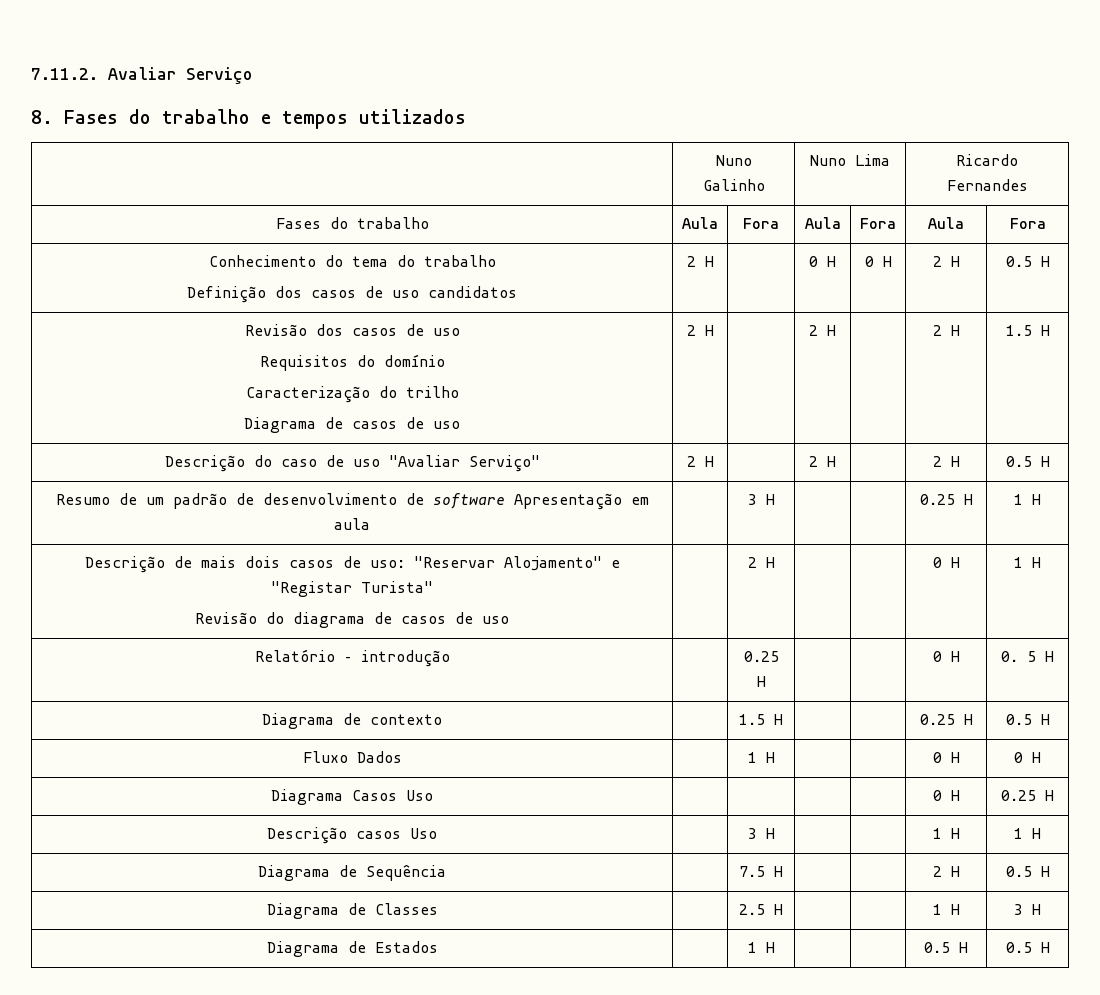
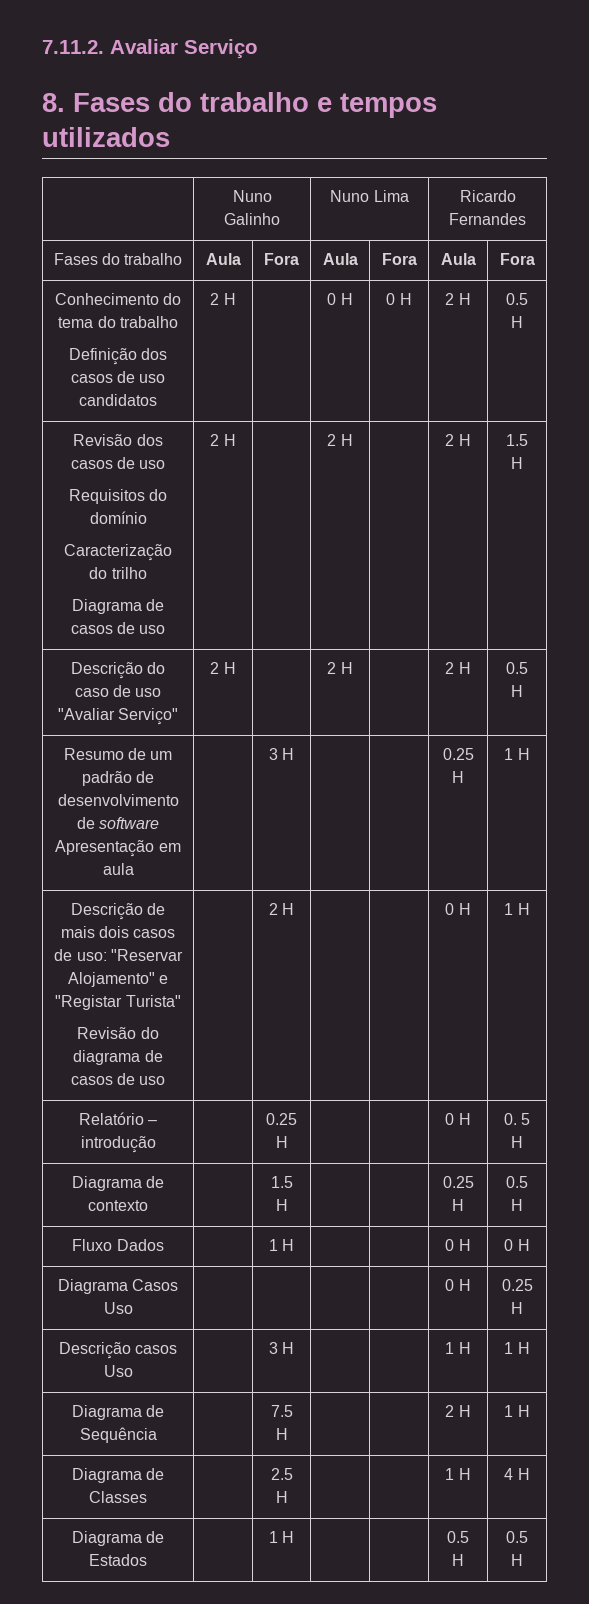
[1005,866,1032,877] 0.5 -> [504,1405,514,1417] 1
[1014,904,1023,915] 3 -> [504,1468,514,1480] 4

